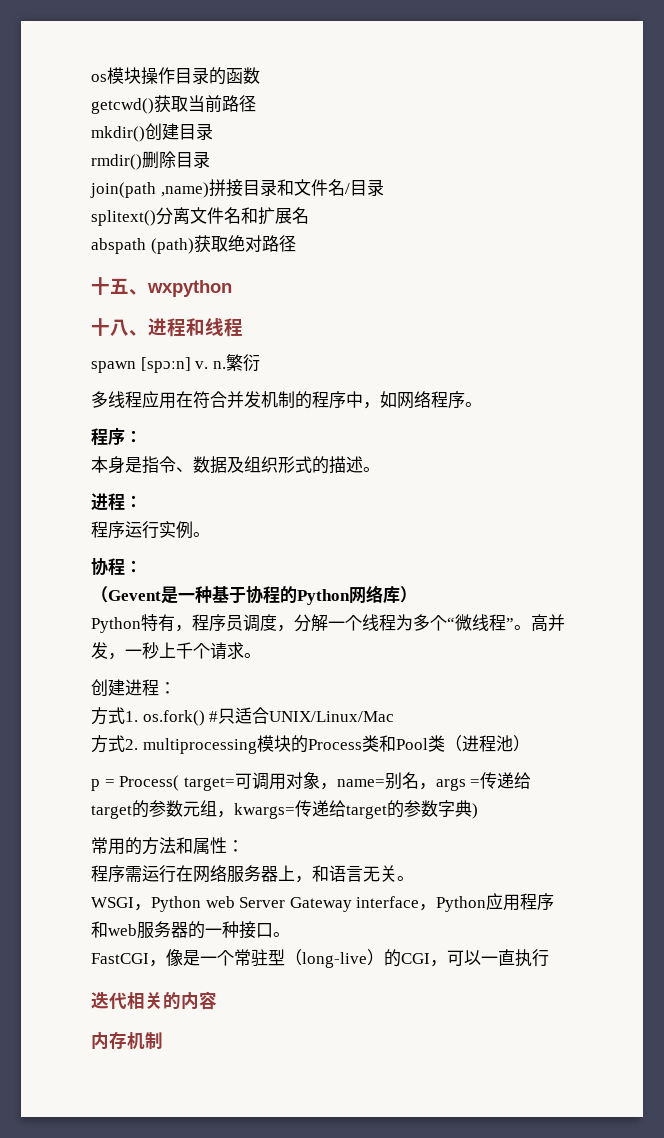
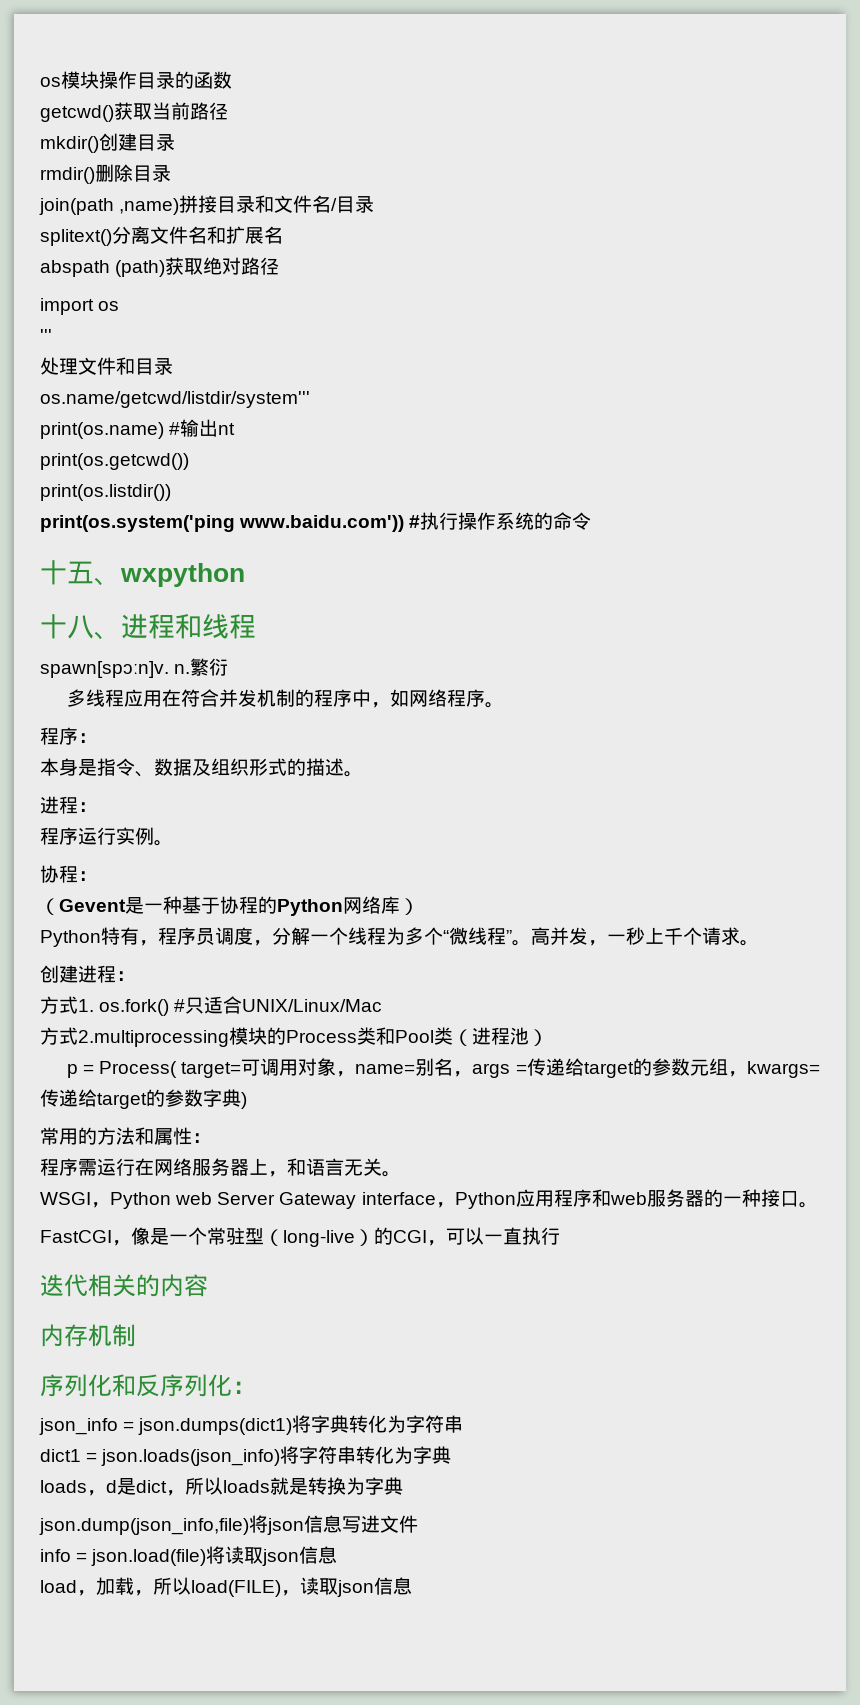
(296, 243) none -> [40,298,120,315] [40,329,52,342] [40,357,173,375] [40,391,310,408] [40,419,236,439] [40,453,189,470] [40,484,171,501] [40,512,592,532] // import os // ''' // 处理文件和目录 // os.name/getcwd/listdir/system''' // print(os.name) #输出nt // print(os.getcwd()) // print(os.listdir()) // print(os.system('ping www.baidu.com')) #执行操作系统的命令
[91,357,209,373] spawn [spɔːn] v. -> [40,661,169,678] spawn[spɔːn]v.
[125,738,257,754] 2. multiprocessing -> [78,1030,229,1047] 2.multiprocessing
(163, 1040) none -> [40,1374,256,1397] [39,1415,464,1435] [40,1446,452,1466] [40,1477,403,1496] [39,1515,418,1535] [40,1546,338,1566] [40,1577,412,1597] // 序列化和反序列化： // json_info = json.dumps(dict1)将字典转化为字符串 // dict1 = json.loads(json_info)将字符串转化为字典 // loads，d是dict，所以loads就是转换为字典 // json.dump(json_info,file)将json信息写进文件 // info = json.load(file)将读取json信息 // load，加载，所以load(FILE)，读取json信息

